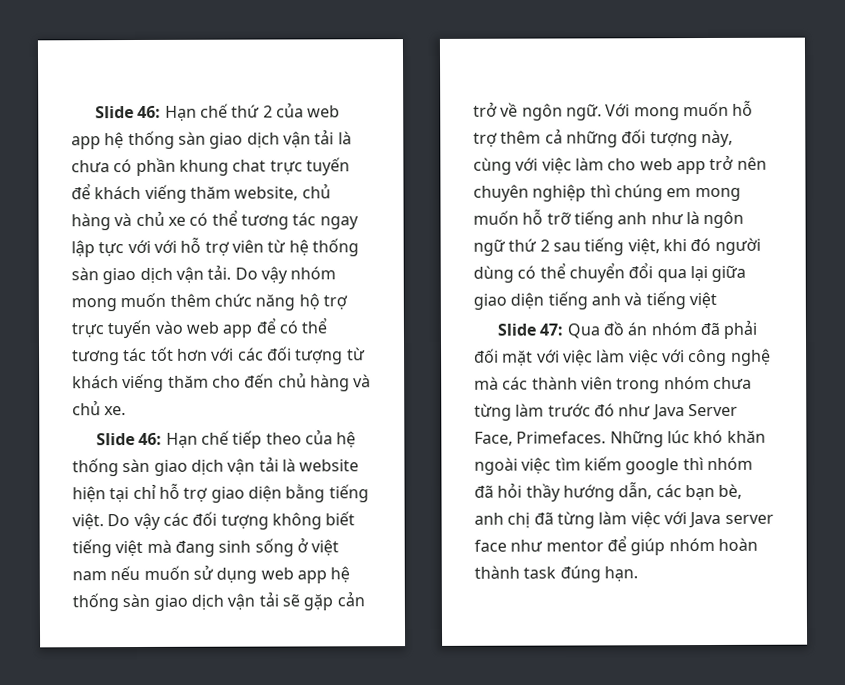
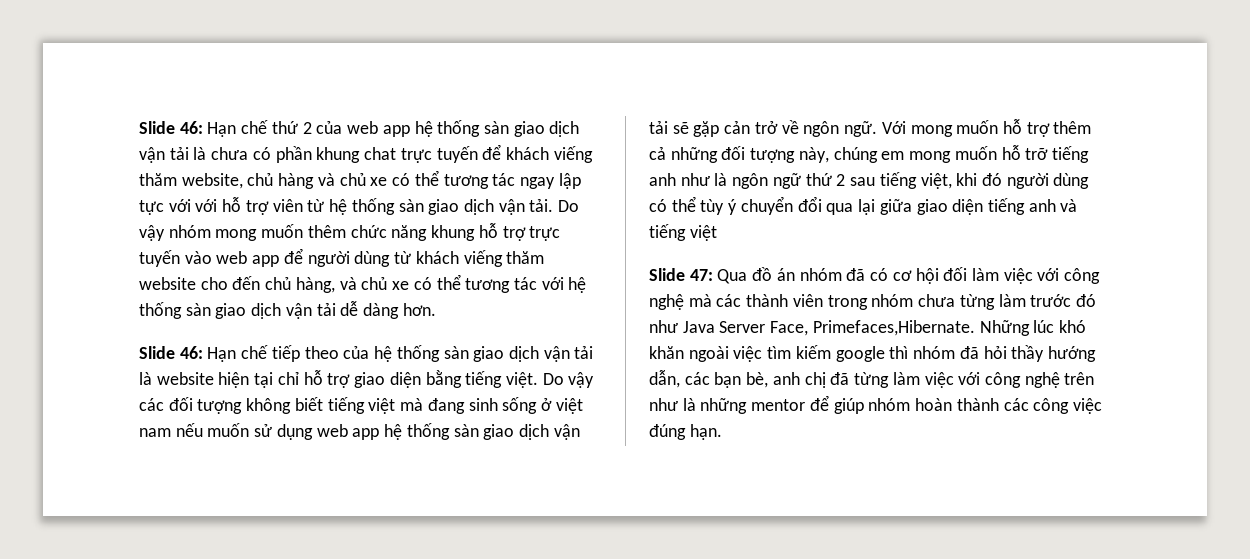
[298,293,320,310] hộ -> [431,223,498,241] khung hỗ
[278,317,328,334] [72,346,366,366] [72,372,372,393] [72,400,127,416] có thể tương tác tốt hơn với các đối tượng từ khách viếng thăm cho đến chủ hàng và chủ xe. -> [307,250,545,267] [139,274,587,293] [139,301,436,319] người dùng từ khách viếng thăm website cho đến chủ hàng, và chủ xe có thể tương tác với hệ thống sàn giao dịch vận tải dễ dàng hơn.
[473,154,767,175] [473,184,611,202] cùng với việc làm cho web app trở nên chuyên nghiệp thì -> (829, 155) none
(566, 270) none -> [700,199,738,215] tùy ý
[723,319,758,339] [474,348,593,366] phải đối mặt với việc -> [870,267,968,284] có cơ hội đối
[516,431,607,444] Primefaces. -> [812,320,975,336] Primefaces,Hibernate.
[688,511,774,529] [474,539,544,552] Java server face như -> [984,372,1095,388] [649,398,748,414] công nghệ trên như là những
[523,566,557,579] task -> [1003,398,1102,414] các công việc

